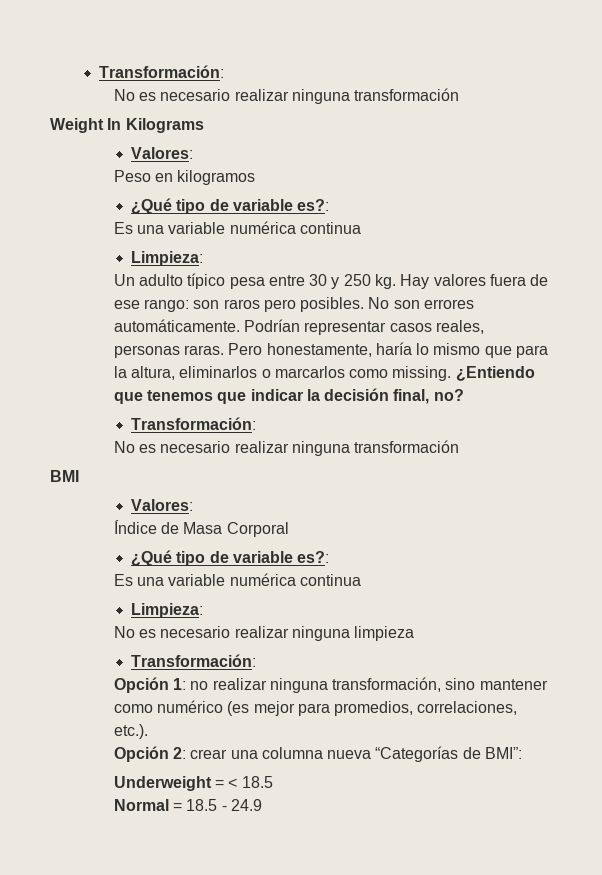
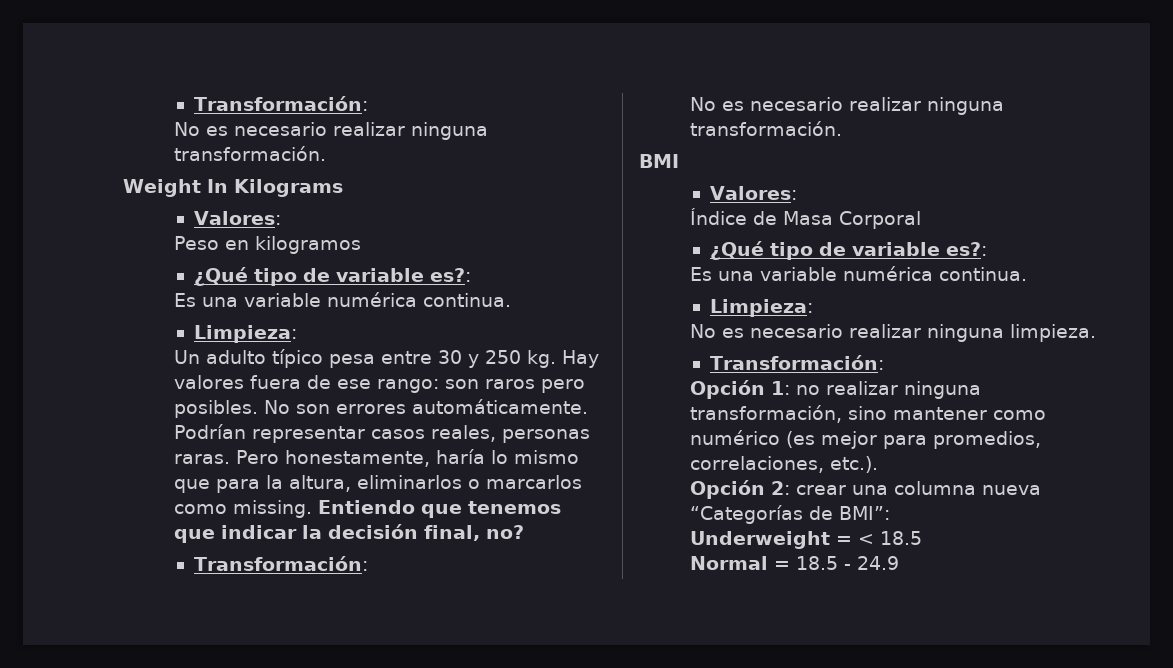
[99,65,225,78] [113,88,460,104] Transformación: // No es necesario realizar ninguna transformación -> [194,96,369,111] [173,122,488,140] [173,146,326,161] Transformación: // No es necesario realizar ninguna transformación.
[299,222,361,234] continua -> [422,293,511,307] continua.
[455,366,535,381] ¿Entiendo -> [317,500,415,514] Entiendo
[354,440,460,453] transformación -> [689,121,842,136] transformación.
[299,574,361,586] continua -> [938,267,1027,281] continua.
[354,626,415,641] limpieza -> [1009,324,1096,342] limpieza.

